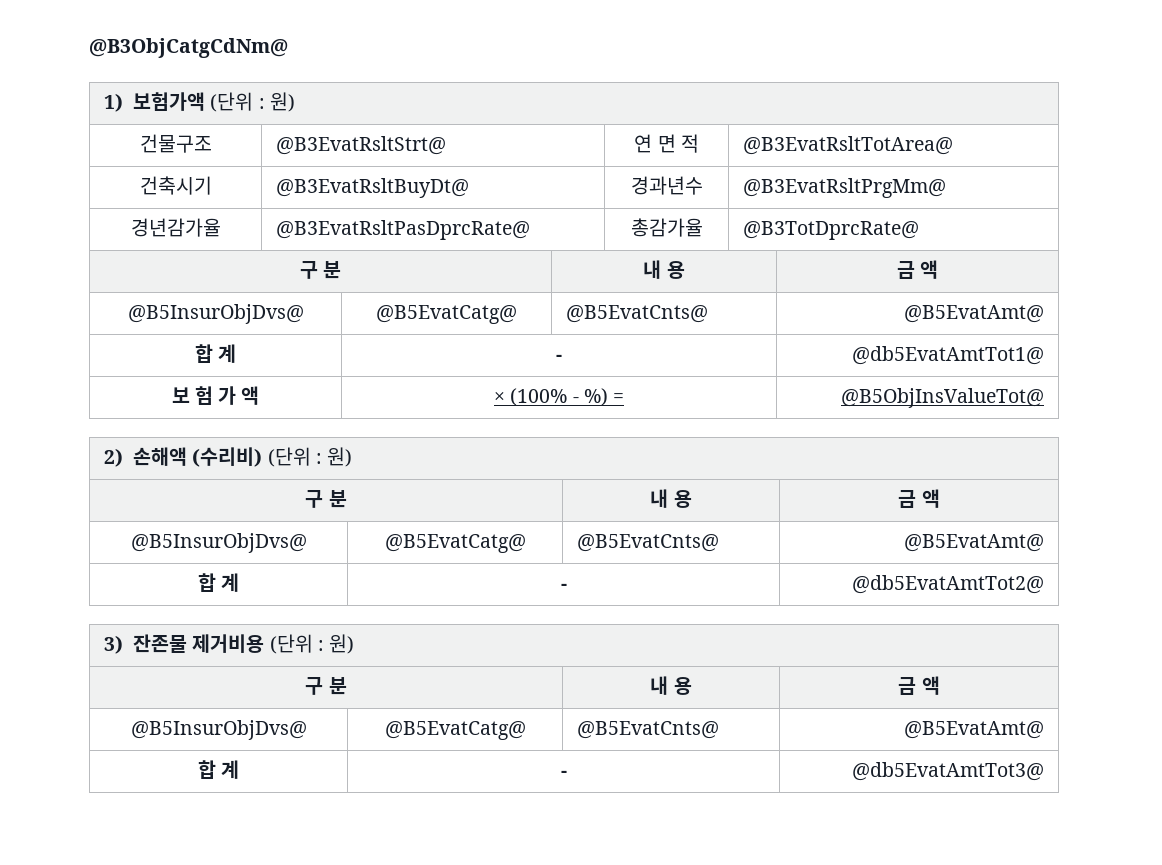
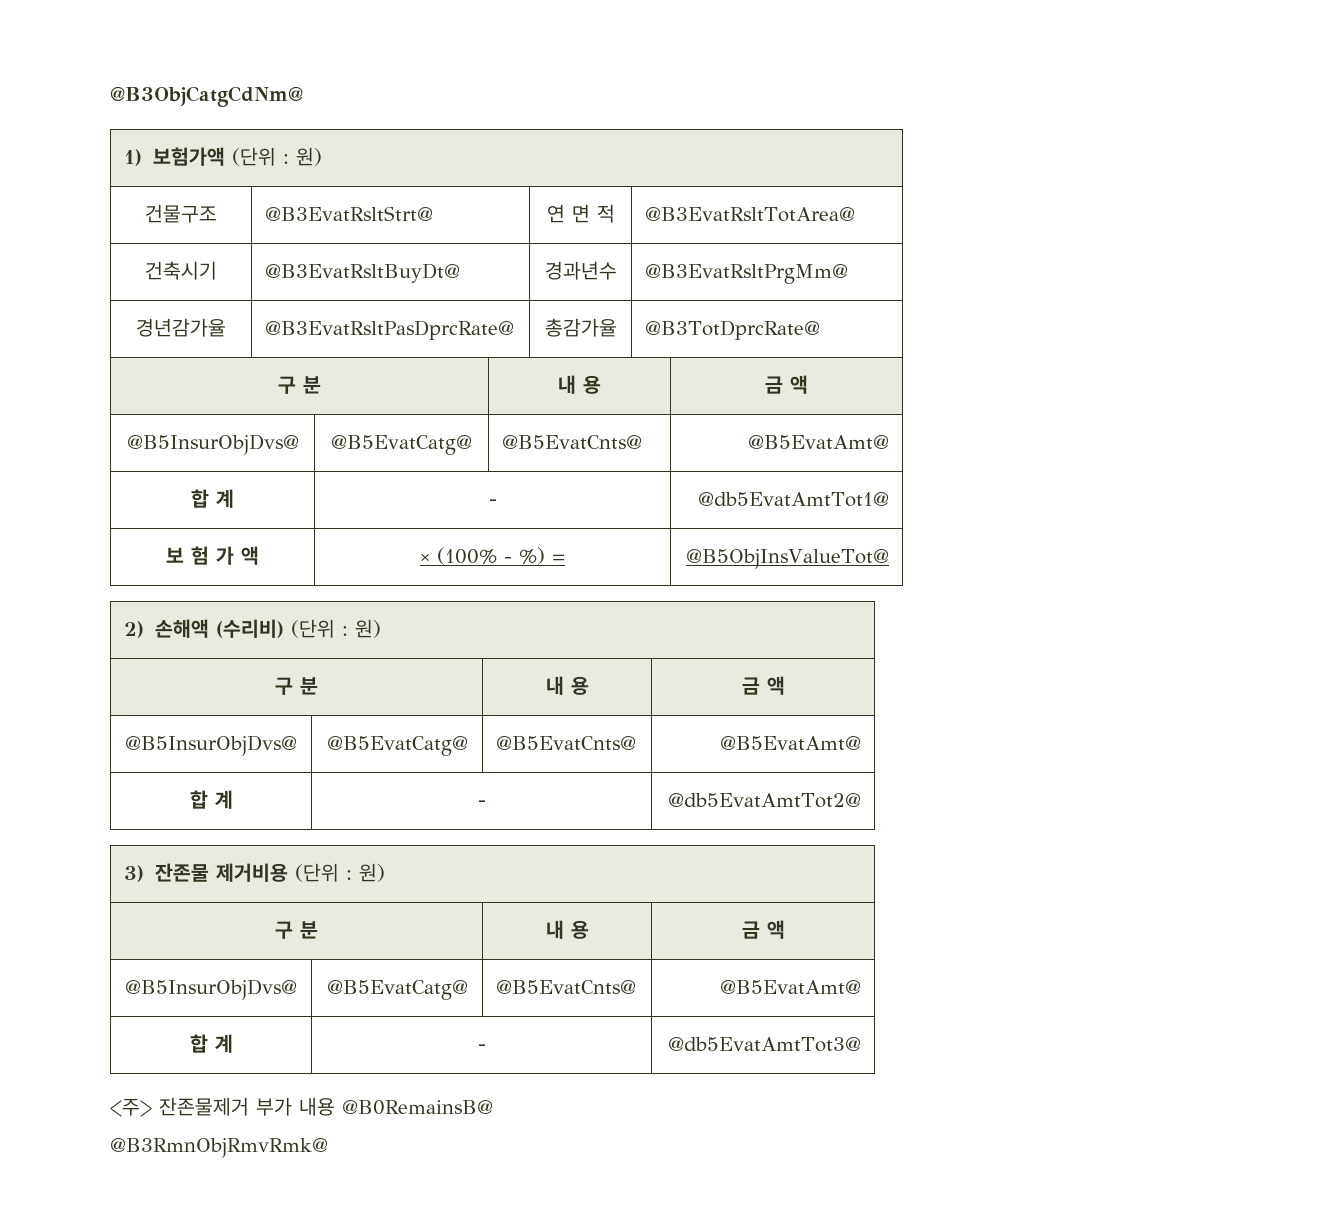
(1044, 771) none -> [110,1097,493,1117] [110,1138,328,1158] // <주> 잔존물제거 부가 내용 @B0RemainsB@ // @B3RmnObjRmvRmk@

